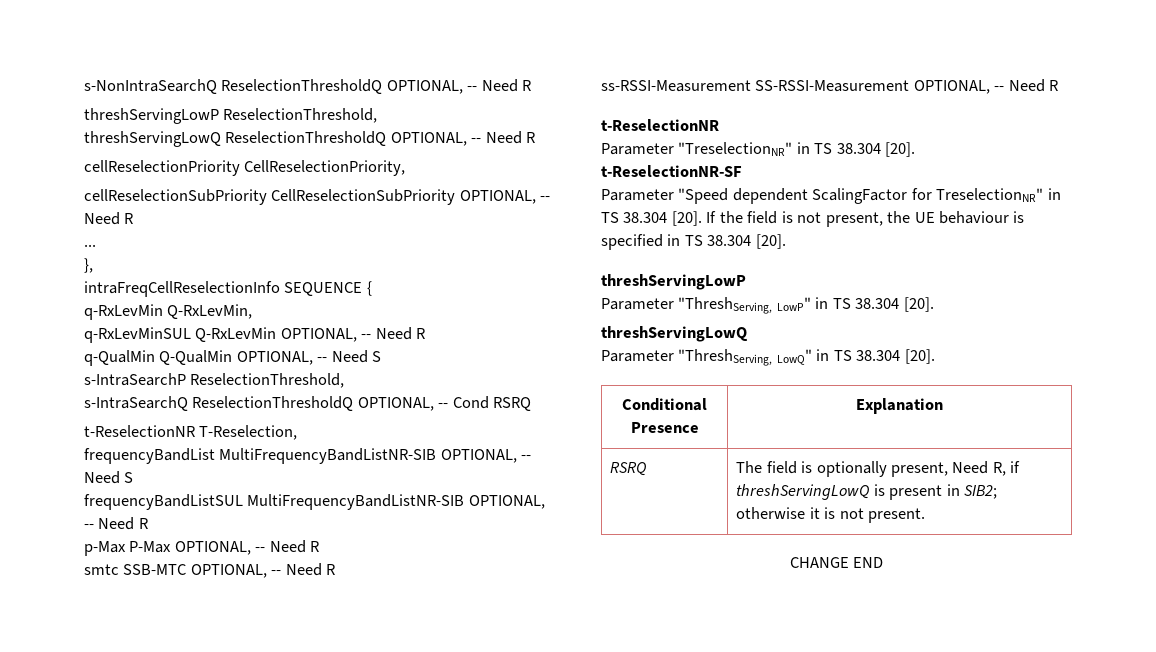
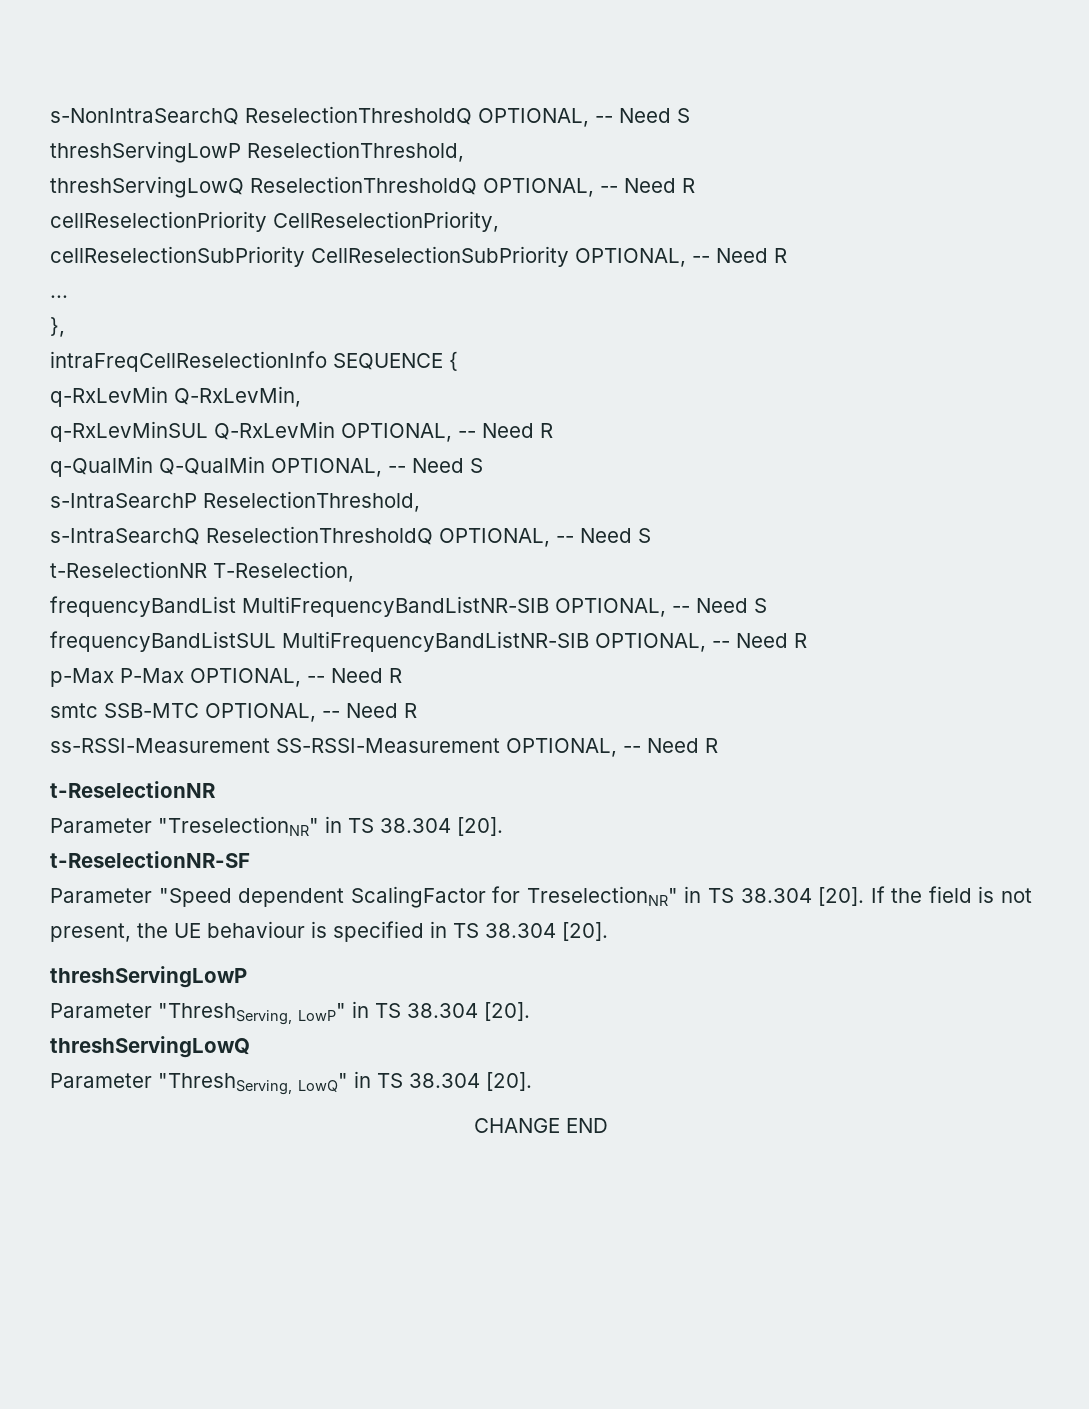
[522,80,532,91] R -> [677,108,690,123] S
[452,396,532,411] Cond RSRQ -> [580,528,651,543] Need S
[622,398,707,411] [630,422,699,433] [856,398,943,414] [610,462,647,476] [736,461,1021,477] [736,484,998,500] [736,507,926,523] // Conditional Presence | Explanation // RSRQ | The field is optionally present, Need R, if threshServingLowQ is present in SIB2; otherwise it is not present. -> (532, 1081) none

